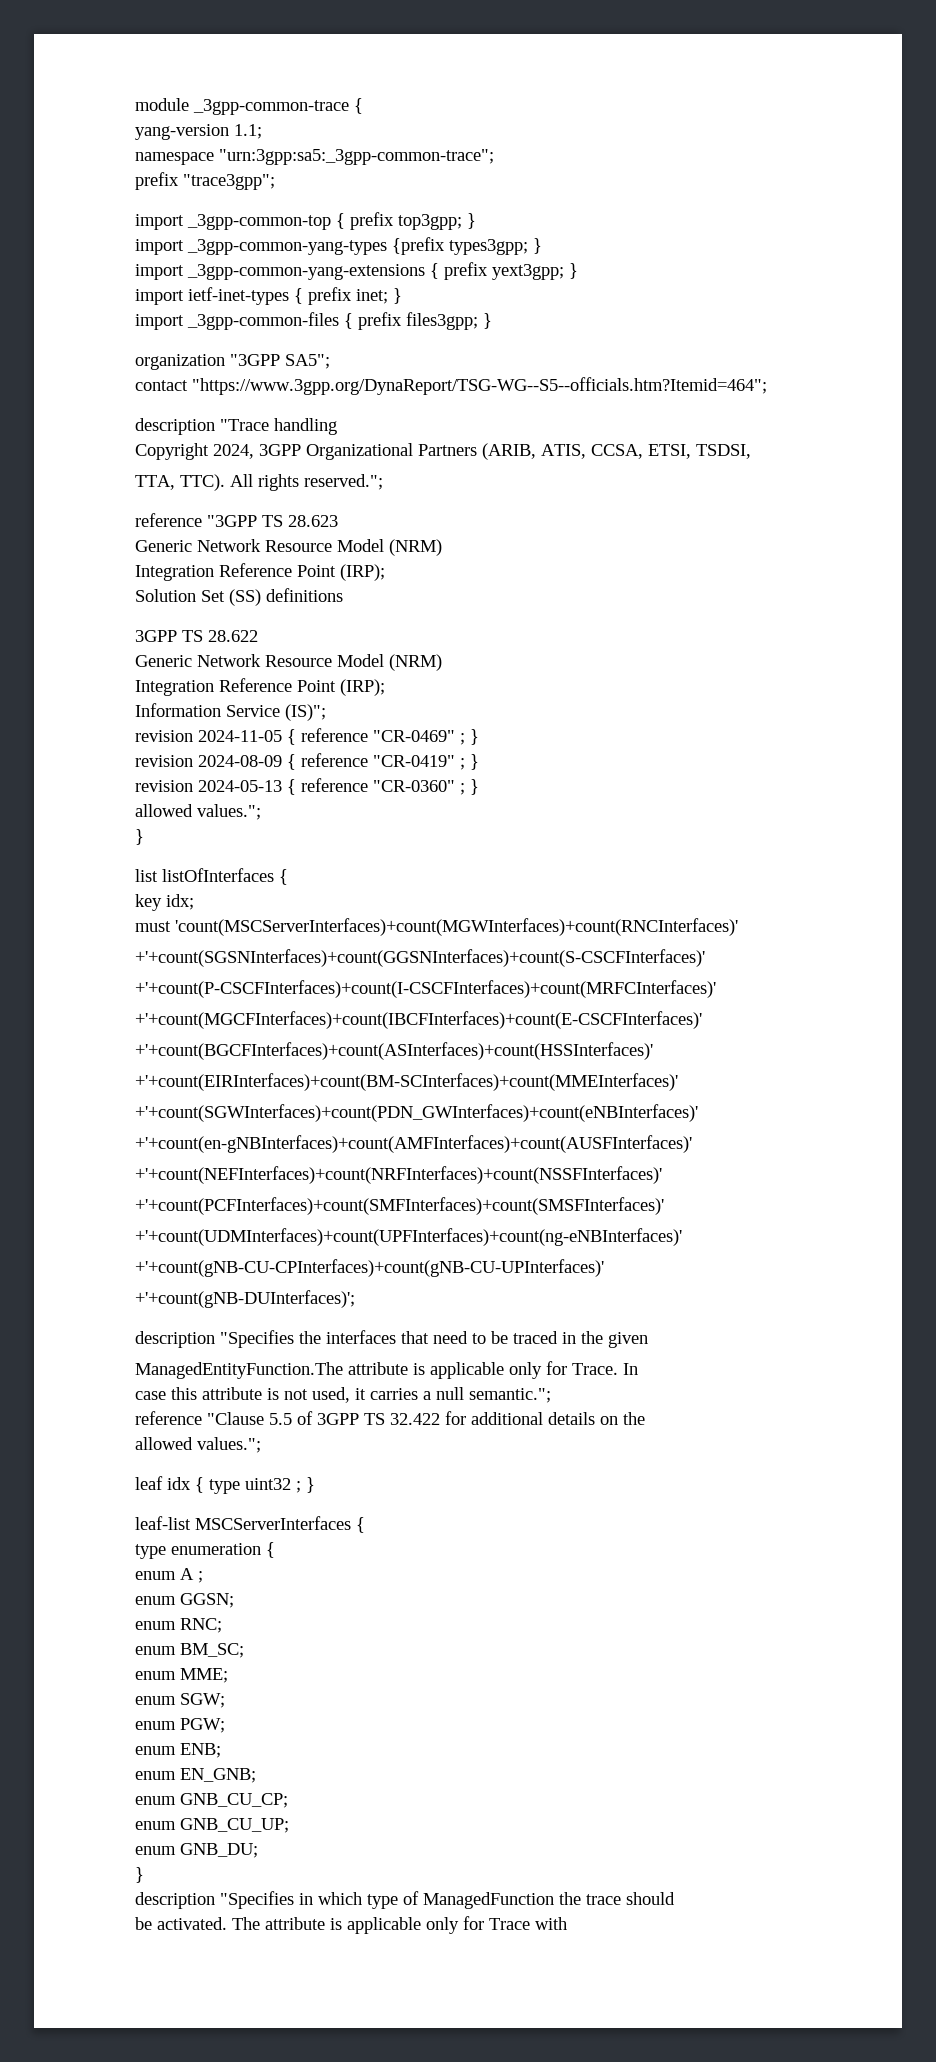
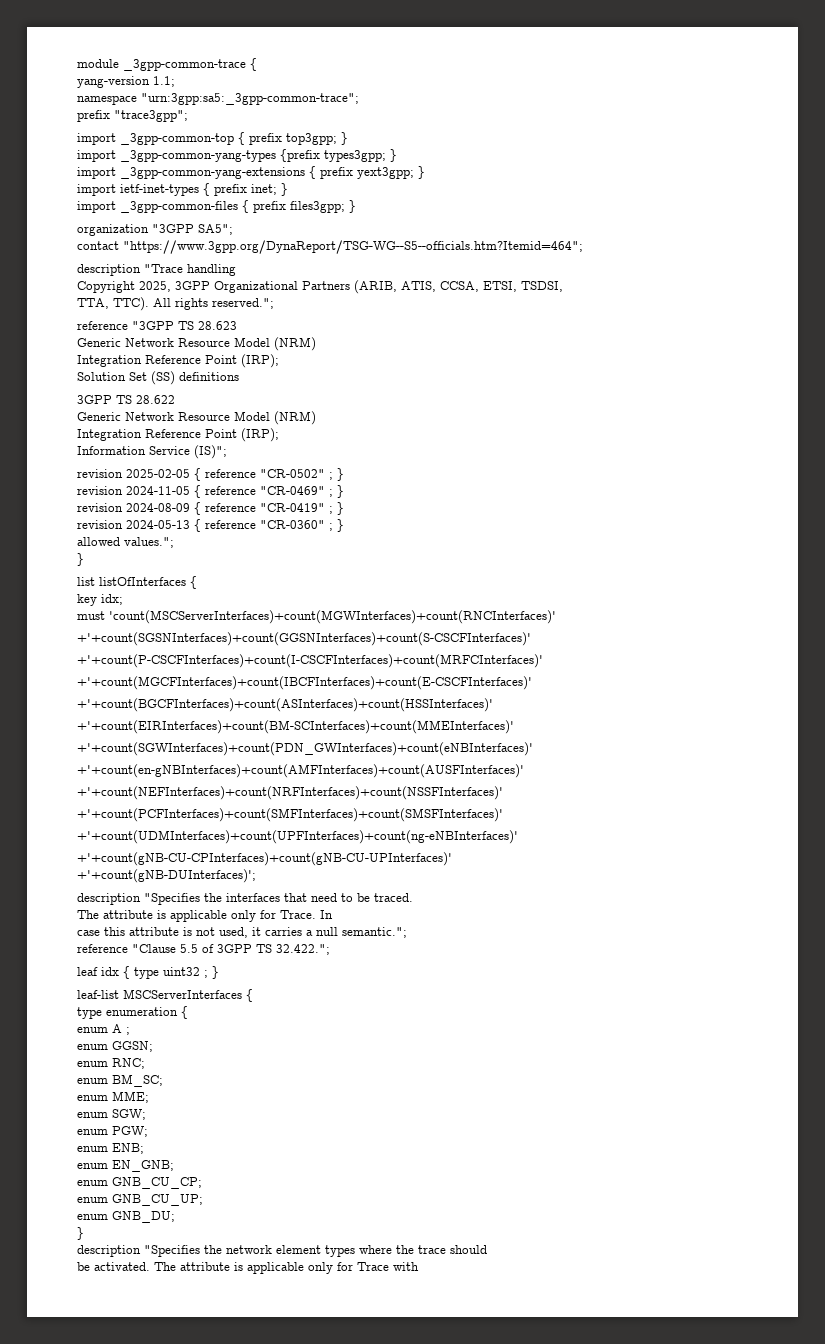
[213,444,254,459] 2024, -> [139,281,171,292] 2025,
(326, 712) none -> [77,468,344,481] // revision 2025-02-05 { reference "CR-0502" ; }
[513,1331,648,1348] [135,1362,343,1379] traced in the given // ManagedEntityFunction.The -> [374,893,413,902] [77,910,99,919] traced. // The
[390,1411,645,1425] [135,1437,261,1453] 32.422 for additional details on the // allowed values."; -> [276,944,330,955] 32.422.";
[299,1891,554,1909] in which type of ManagedFunction -> [204,1245,392,1257] the network element types where

